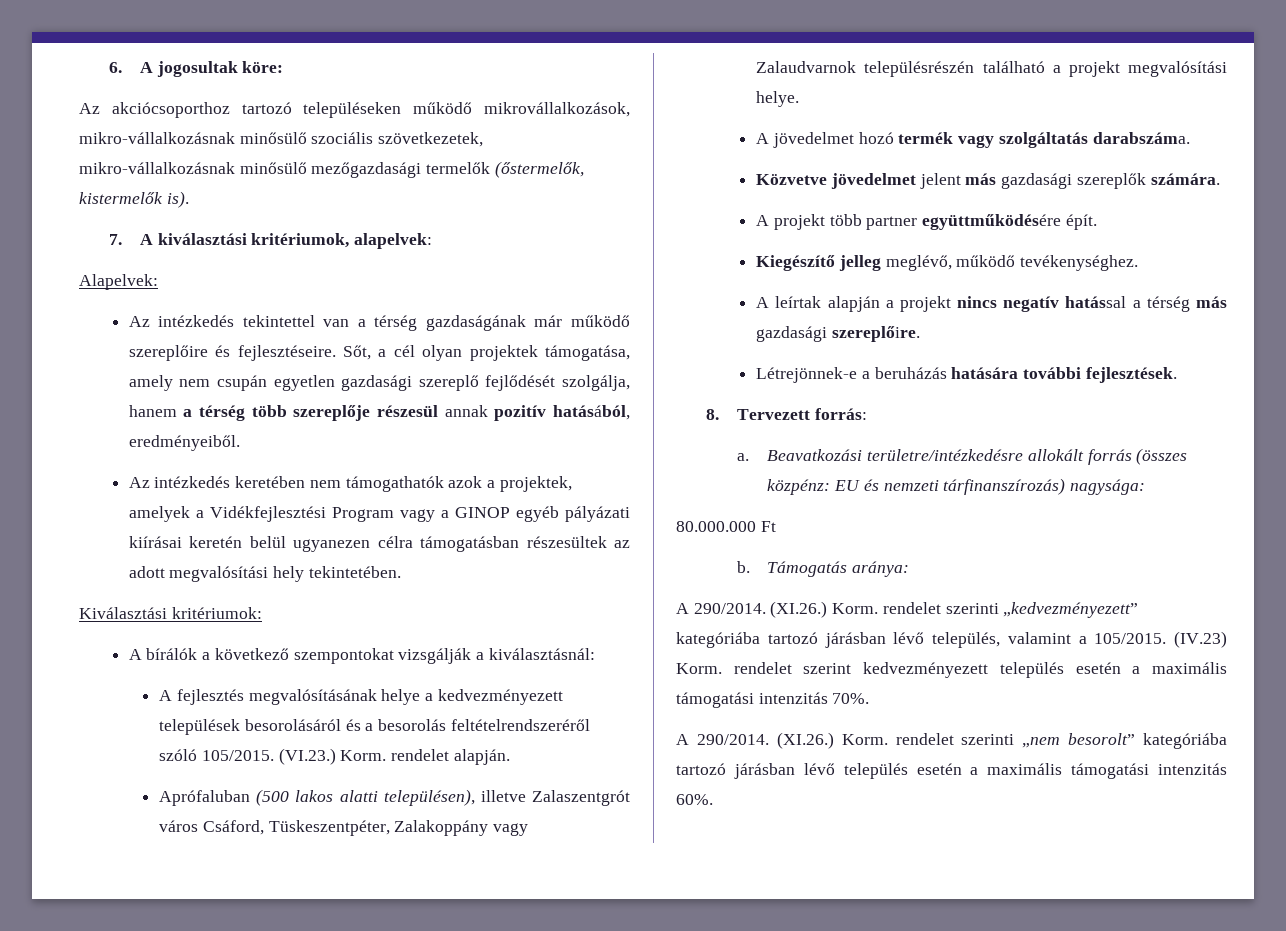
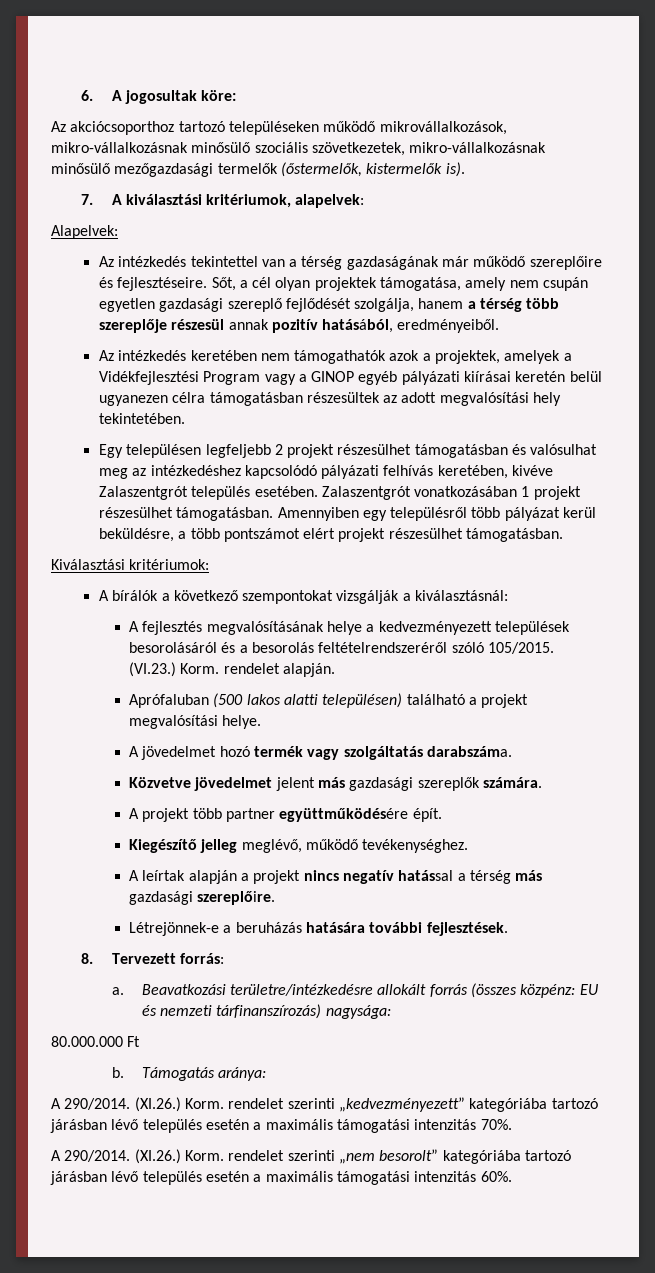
(401, 572) none -> [98,444,598,458] [98,465,554,479] [98,486,581,500] [98,507,597,521] [98,528,564,542] // Egy településen legfeljebb 2 projekt részesülhet támogatásban és valósulhat meg az intézkedéshez kapcsolódó pályázati felhívás keretében, kivéve Zalaszentgrót település esetében. Zalaszentgrót vonatkozásában 1 projekt részesülhet támogatásban. Amennyiben egy településről több pályázat kerül beküldésre, a több pontszámot elért projekt részesülhet támogatásban.
[383,789,630,806] [159,820,529,836] [756,61,975,77] településen), illetve Zalaszentgrót város Csáford, Tüskeszentpéter, Zalakoppány vagy Zalaudvarnok településrészén -> [322,693,403,708] településen)
[932,631,1227,648] [676,662,989,678] település, valamint a 105/2015. (IV.23) Korm. rendelet szerint kedvezményezett -> (139, 1124) none

